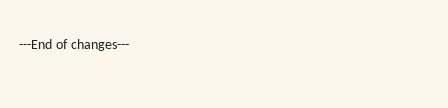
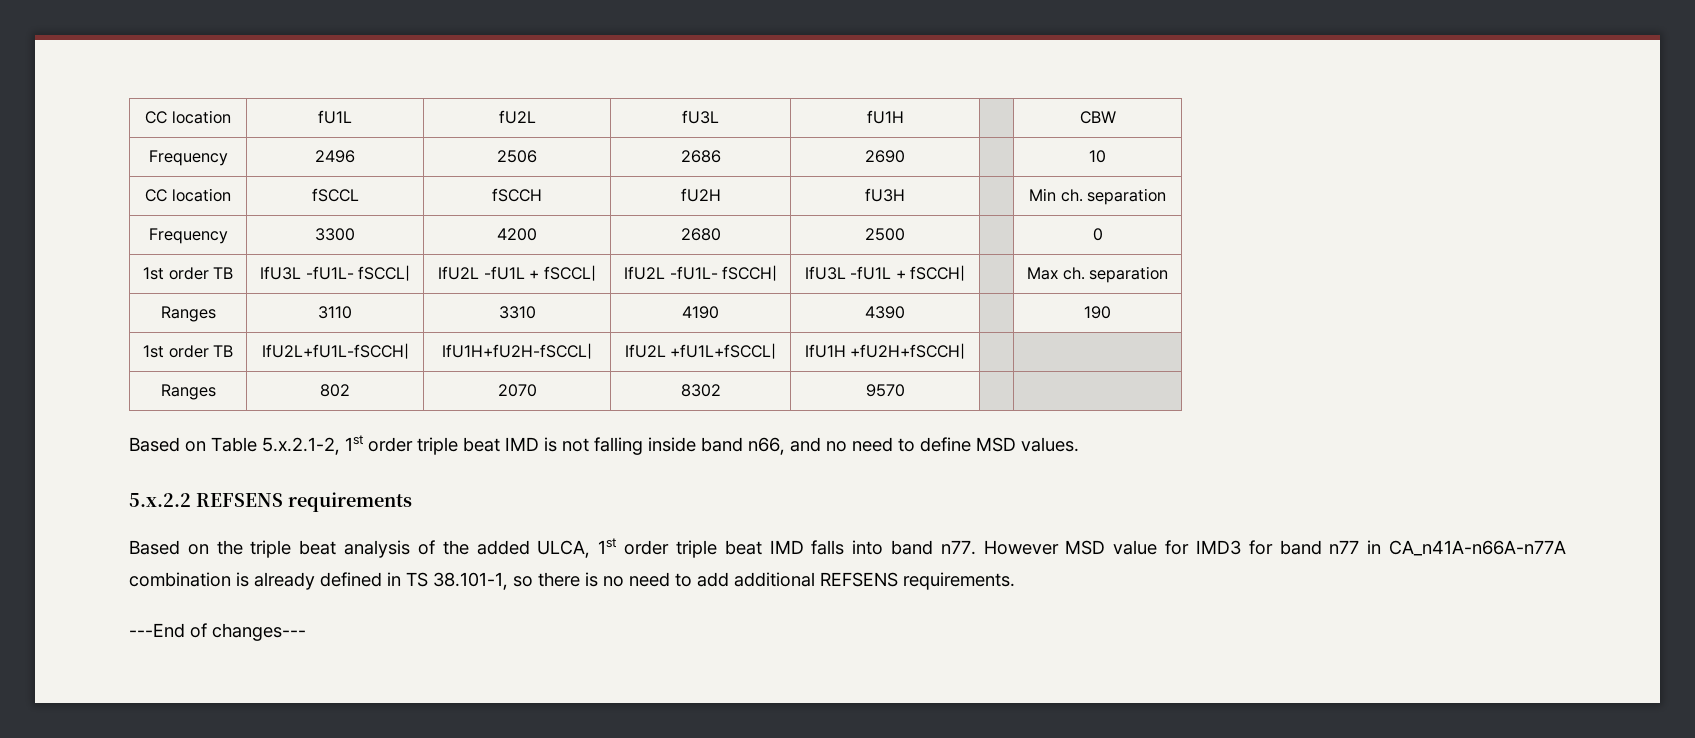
(19, 44) none -> [145,110,231,124] [318,110,352,124] [498,110,536,124] [682,110,719,124] [866,110,904,124] [1079,111,1116,124] [148,150,228,166] [315,150,355,163] [497,150,537,163] [680,150,721,163] [865,150,905,163] [1089,150,1106,163] [145,188,231,202] [311,188,359,202] [492,188,542,202] [680,188,721,202] [865,188,905,202] [1029,188,1166,205] [148,228,228,244] [315,228,355,241] [497,228,537,241] [680,228,721,241] [865,228,905,241] [1092,228,1103,241] [143,267,233,280] [260,265,410,281] [438,265,596,281] [624,265,777,281] [804,265,966,281] [1027,266,1168,283] [160,306,216,322] [318,306,352,319] [498,306,536,319] [682,306,719,319] [865,306,905,319] [1084,306,1111,319] [143,345,233,358] [261,343,409,359] [442,343,592,359] [624,343,777,359] [804,343,966,359] [160,384,216,400] [320,384,350,397] [497,384,537,397] [680,384,721,397] [865,384,905,397] [129,435,1079,455] [129,492,412,512] [129,538,1567,558] [129,572,1015,590] CC location | fU1L | fU2L | fU3L | fU1H | | CBW // Frequency | 2496 | 2506 | 2686 | 2690 | | 10 // CC location | fSCCL | fSCCH | fU2H | fU3H | | Min ch. separation // Frequency | 3300 | 4200 | 2680 | 2500 | | 0 // 1st order TB | IfU3L -fU1L- fSCCL| | IfU2L -fU1L + fSCCL| | IfU2L -fU1L- fSCCH| | IfU3L -fU1L + fSCCH| | | Max ch. separation // Ranges | 3110 | 3310 | 4190 | 4390 | | 190 // 1st order TB | IfU2L+fU1L-fSCCH| | IfU1H+fU2H-fSCCL| | IfU2L +fU1L+fSCCL| | IfU1H +fU2H+fSCCH| | | // Ranges | 802 | 2070 | 8302 | 9570 | | // Based on Table 5.x.2.1-2, 1st order triple beat IMD is not falling inside band n66, and no need to define MSD values. // 5.x.2.2 REFSENS requirements // Based on the triple beat analysis of the added ULCA, 1st order triple beat IMD falls into band n77. However MSD value for IMD3 for band n77 in CA_n41A-n66A-n77A combination is already defined in TS 38.101-1, so there is no need to add additional REFSENS requirements. //

